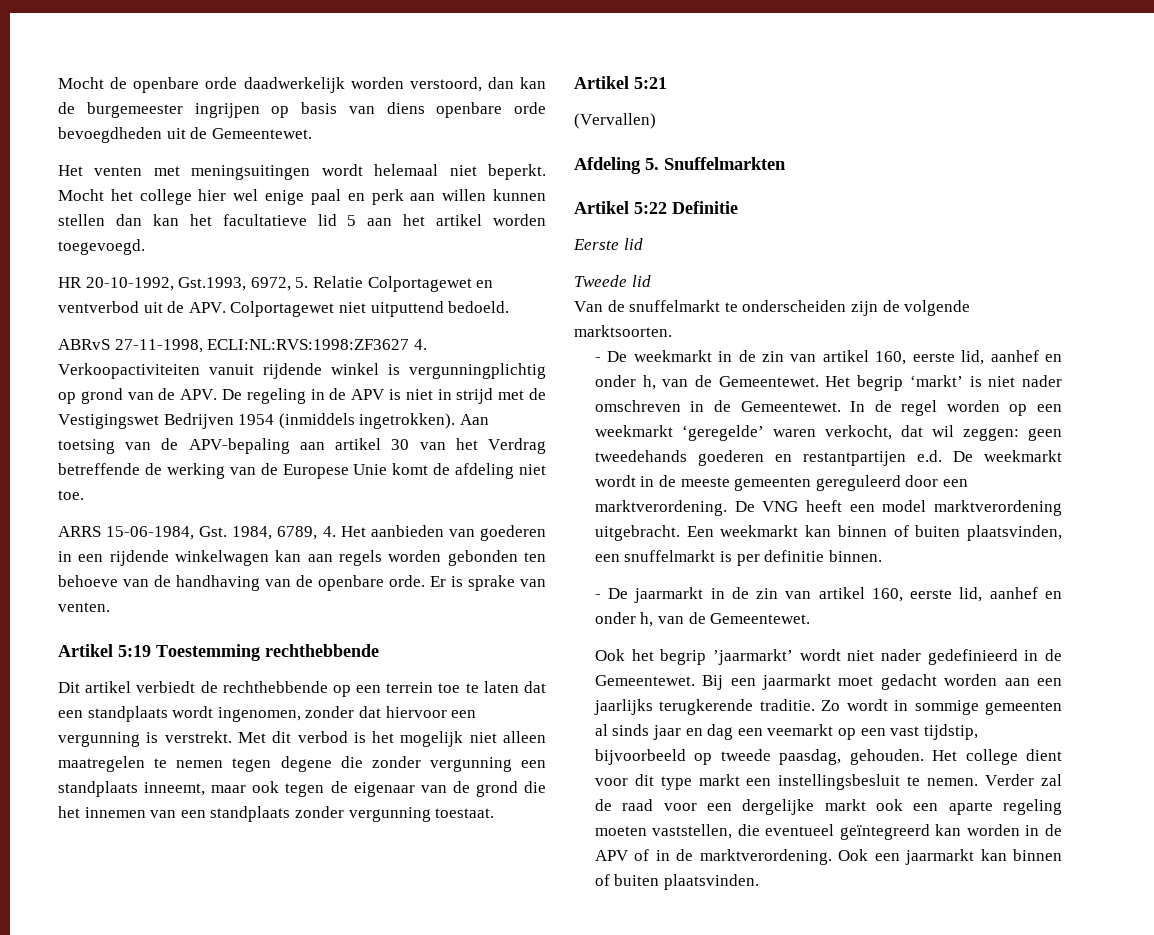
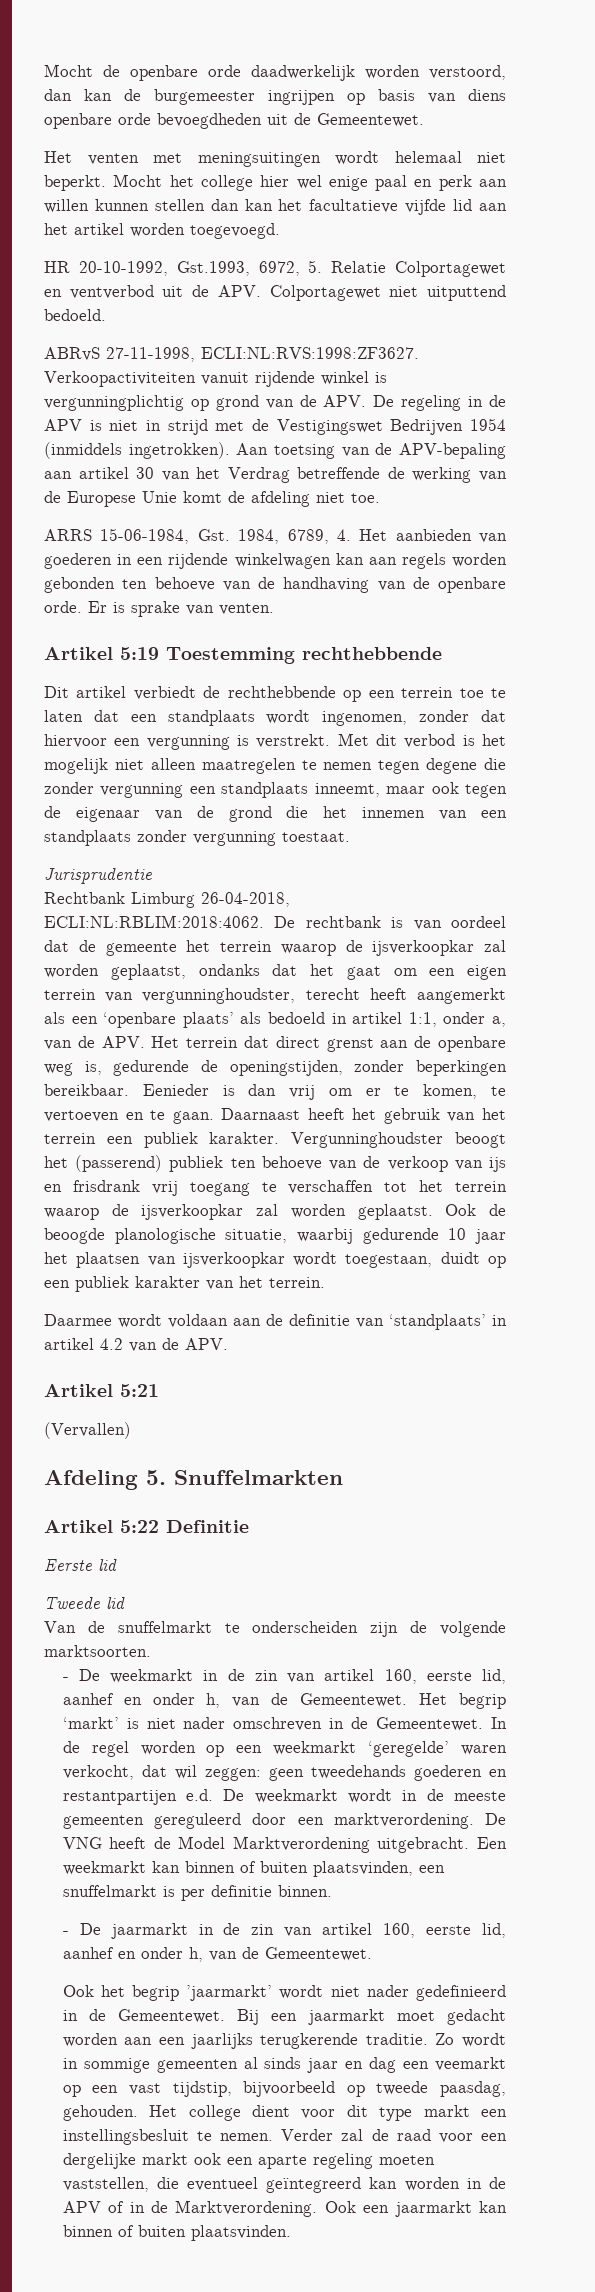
[317,214,357,226] lid 5 -> [405,199,473,215] vijfde lid
[207,339,427,350] ECLI:NL:RVS:1998:ZF3627 4. -> [201,347,419,359] ECLI:NL:RVS:1998:ZF3627.
(495, 813) none -> [44,868,152,884] [44,892,290,908] [44,915,506,930] [44,940,506,956] [44,964,507,980] [44,988,506,1004] [44,1012,507,1028] [44,1036,507,1052] [44,1060,507,1076] [44,1084,506,1100] [44,1108,506,1124] [44,1132,507,1148] [44,1155,507,1172] [44,1180,507,1196] [44,1204,507,1220] [44,1228,507,1244] [44,1252,506,1268] [44,1276,325,1292] [44,1314,507,1330] [44,1338,228,1352] // Jurisprudentie // Rechtbank Limburg 26-04-2018, ECLI:NL:RBLIM:2018:4062. De rechtbank is van oordeel dat de gemeente het terrein waarop de ijsverkoopkar zal worden geplaatst, ondanks dat het gaat om een eigen terrein van vergunninghoudster, terecht heeft aangemerkt als een ‘openbare plaats’ als bedoeld in artikel 1:1, onder a, van de APV. Het terrein dat direct grenst aan de openbare weg is, gedurende de openingstijden, zonder beperkingen bereikbaar. Eenieder is dan vrij om er te komen, te vertoeven en te gaan. Daarnaast heeft het gebruik van het terrein een publiek karakter. Vergunninghoudster beoogt het (passerend) publiek ten behoeve van de verkoop van ijs en frisdrank vrij toegang te verschaffen tot het terrein waarop de ijsverkoopkar zal worden geplaatst. Ook de beoogde planologische situatie, waarbij gedurende 10 jaar het plaatsen van ijsverkoopkar wordt toegestaan, duidt op een publiek karakter van het terrein. // Daarmee wordt voldaan aan de definitie van ‘standplaats’ in artikel 4.2 van de APV.
[849,500,1062,516] een model marktverordening -> [153,1836,370,1853] de Model Marktverordening
[699,849,832,865] marktverordening. -> [175,2200,318,2217] Marktverordening.

